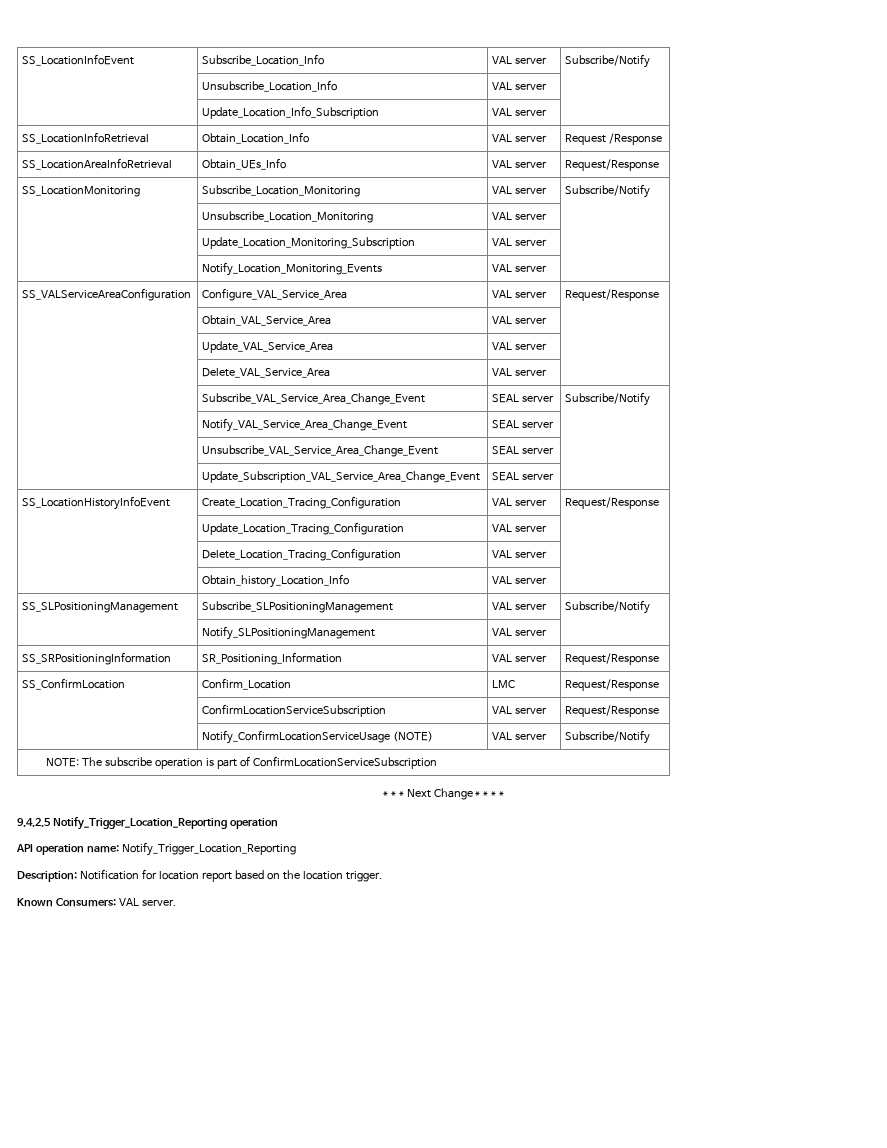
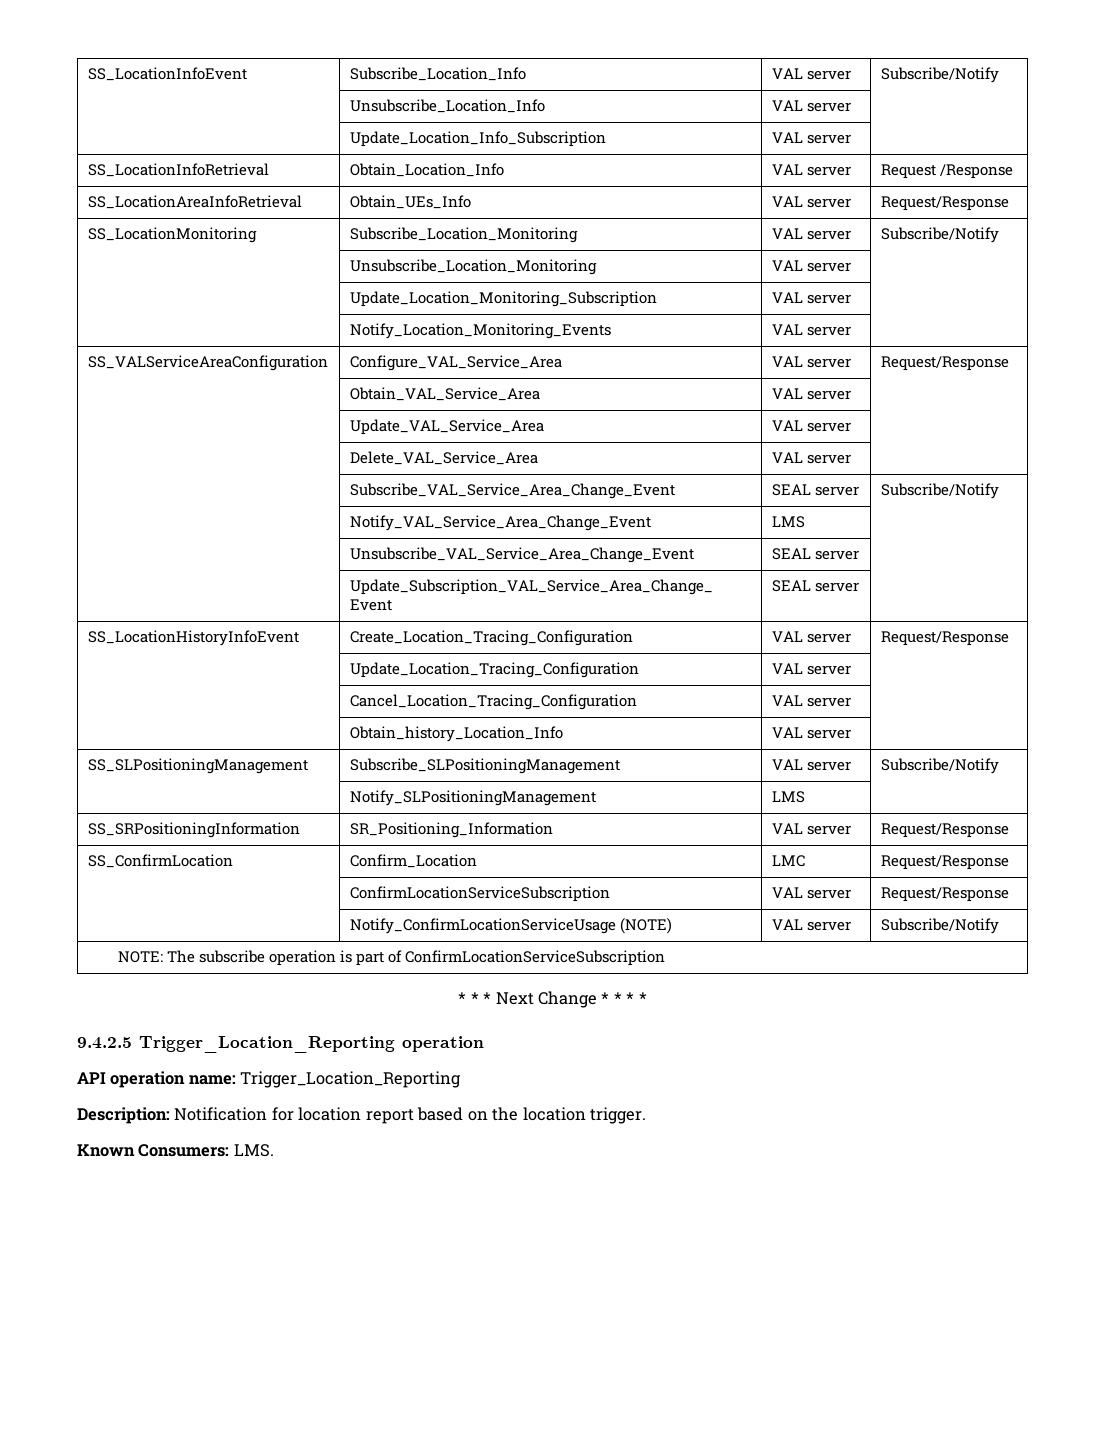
[492,420,555,429] SEAL server -> [771,516,805,528] LMS
[202,548,402,561] Delete_Location_Tracing_Configuration -> [349,694,637,710] Cancel_Location_Tracing_Configuration
[492,628,548,636] VAL server -> [771,791,805,803] LMS
[52,817,227,830] Notify_Trigger_Location_Reporting -> [139,1036,395,1053] Trigger_Location_Reporting
[121,842,296,856] Notify_Trigger_Location_Reporting -> [240,1071,462,1088] Trigger_Location_Reporting
[118,898,176,906] VAL server. -> [233,1144,274,1157] LMS.

